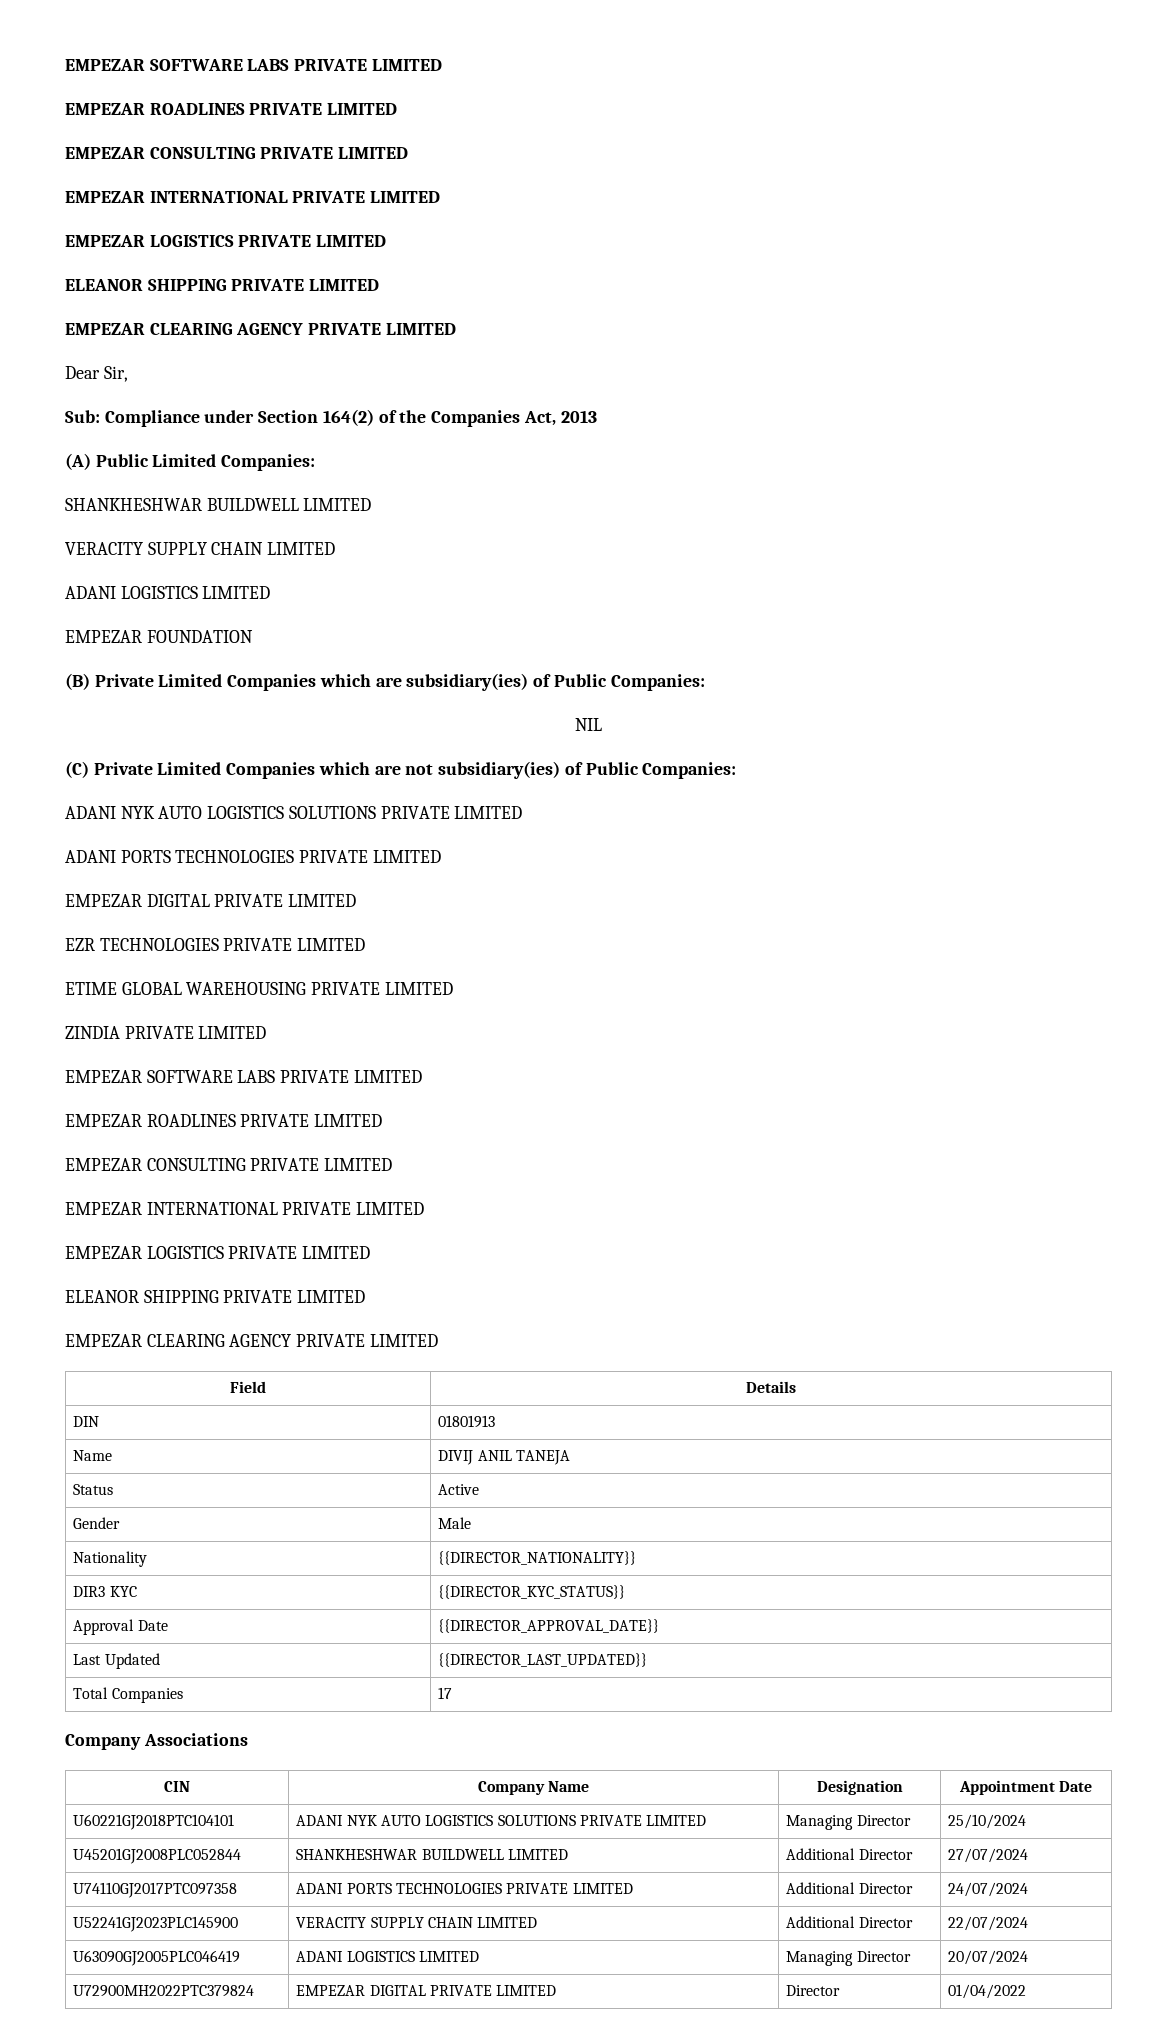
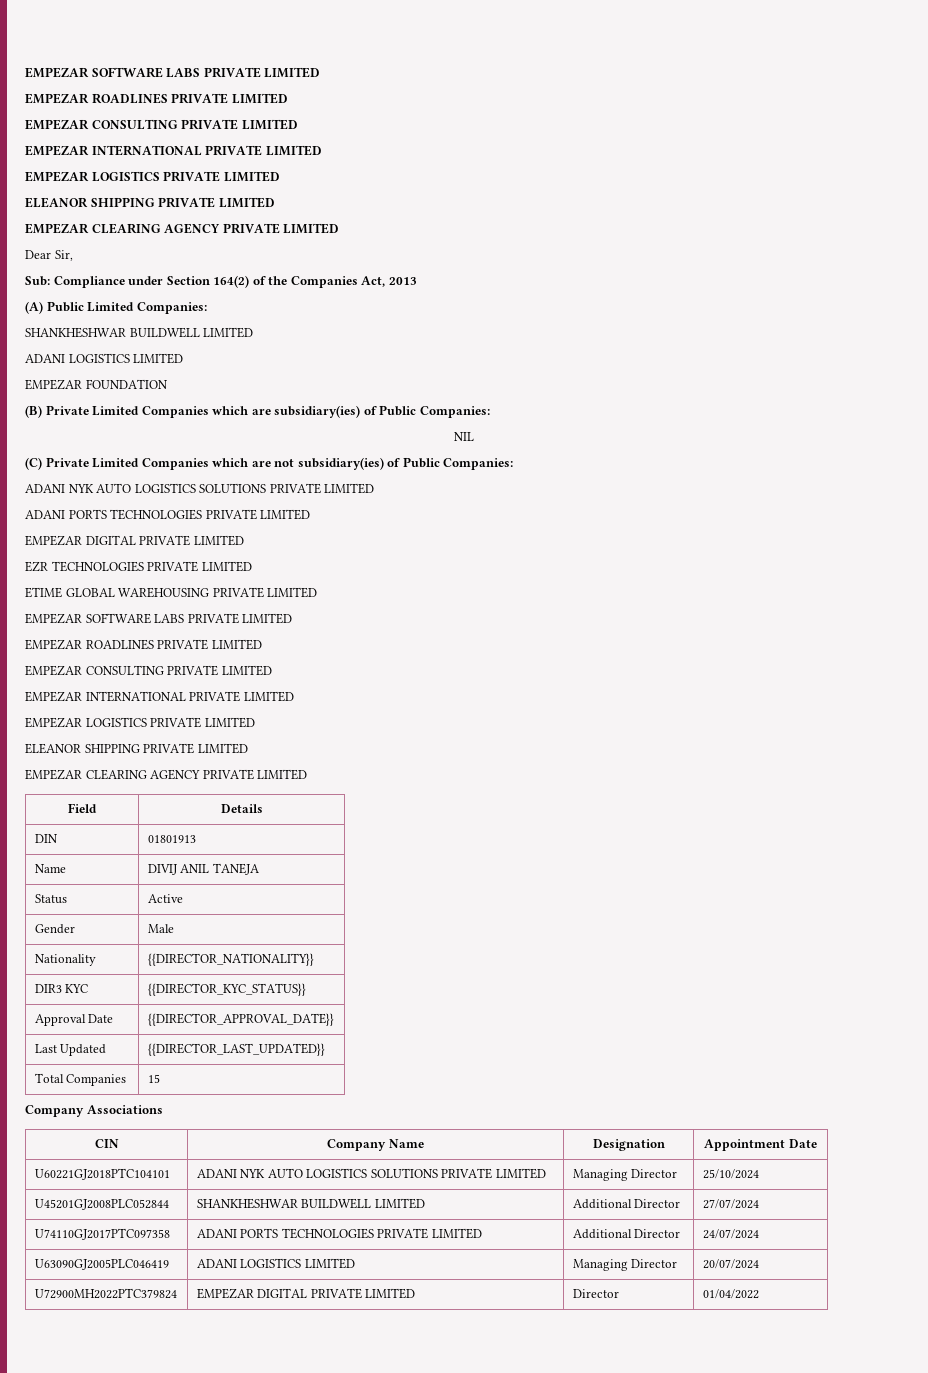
[65,542,336,555] // VERACITY SUPPLY CHAIN LIMITED -> (254, 332) none
[65,1026,267,1039] // ZINDIA PRIVATE LIMITED -> (318, 592) none
[438,1687,453,1699] 17 -> [147,1074,160,1083] 15
[73,1916,239,1932] [296,1917,538,1928] [786,1916,913,1928] [948,1916,1029,1931] // U52241GJ2023PLC145900 | VERACITY SUPPLY CHAIN LIMITED | Additional Director | 22/07/2024 -> (759, 1234) none

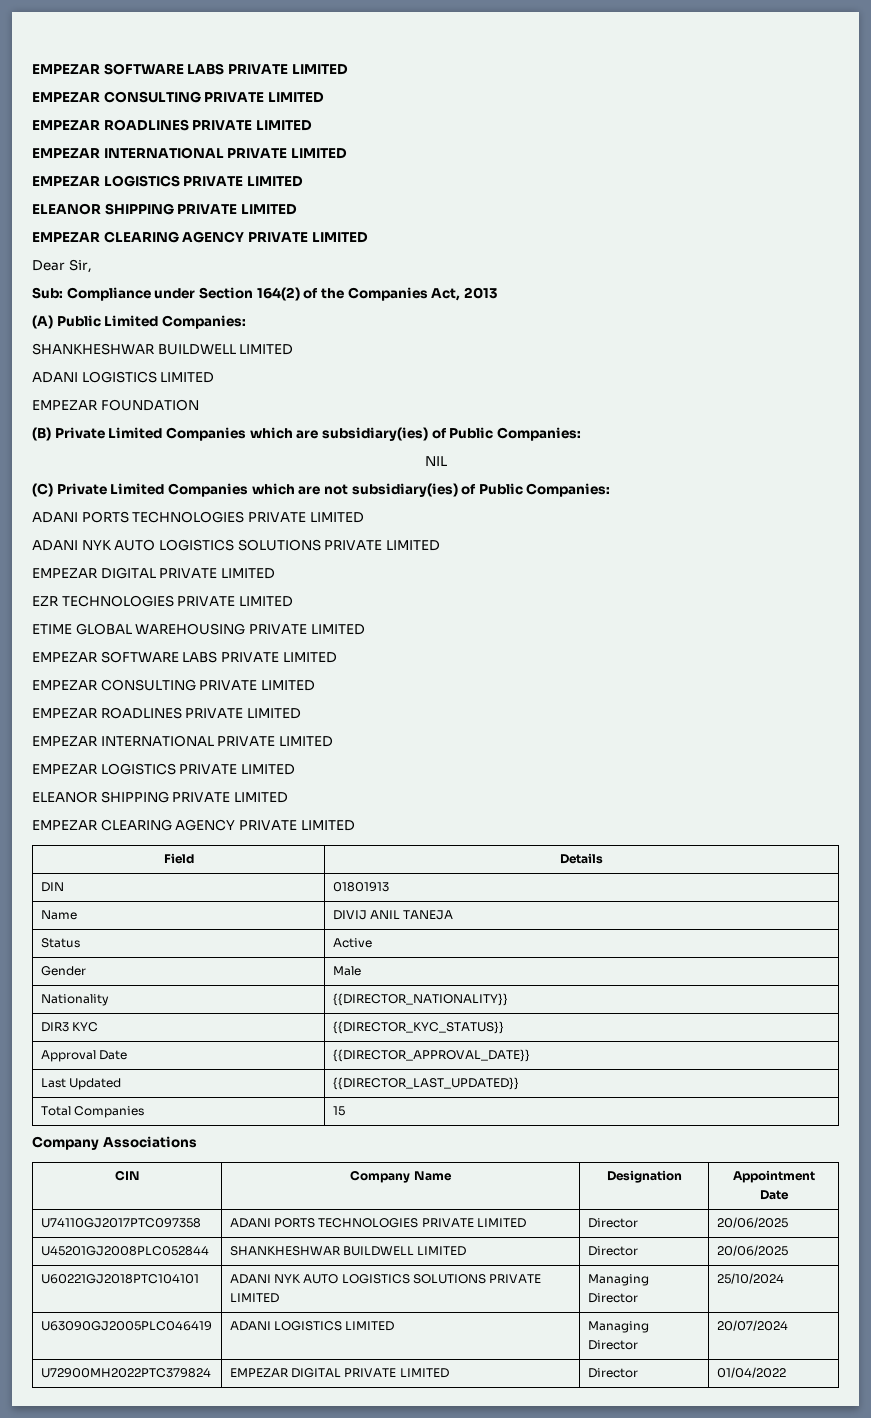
[25,67,321,78] [25,93,288,104] [25,119,178,130] EMPEZAR SOFTWARE LABS PRIVATE LIMITED // EMPEZAR ROADLINES PRIVATE LIMITED // EMPEZAR CONSULTING -> [32,63,348,75] [32,91,324,103] [32,119,189,131] EMPEZAR SOFTWARE LABS PRIVATE LIMITED // EMPEZAR CONSULTING PRIVATE LIMITED // EMPEZAR ROADLINES
[25,483,375,494] [25,509,311,520] // ADANI NYK AUTO LOGISTICS SOLUTIONS PRIVATE LIMITED // ADANI PORTS TECHNOLOGIES PRIVATE LIMITED -> [32,511,364,523] [32,539,440,551] // ADANI PORTS TECHNOLOGIES PRIVATE LIMITED // ADANI NYK AUTO LOGISTICS SOLUTIONS PRIVATE LIMITED
[85,639,262,650] [25,665,164,676] ROADLINES PRIVATE LIMITED // EMPEZAR CONSULTING -> [100,679,315,691] [32,707,182,719] CONSULTING PRIVATE LIMITED // EMPEZAR ROADLINES
(817, 1143) none -> [40,1218,201,1228] [229,1218,526,1228] [587,1218,638,1228] [716,1217,788,1228] [40,1246,209,1256] [229,1246,467,1256] [587,1246,638,1256] [716,1245,788,1256] // U74110GJ2017PTC097358 | ADANI PORTS TECHNOLOGIES PRIVATE LIMITED | Director | 20/06/2025 // U45201GJ2008PLC052844 | SHANKHESHWAR BUILDWELL LIMITED | Director | 20/06/2025
[34,1199,169,1210] [196,1198,425,1209] [572,1199,681,1209] [702,1199,759,1209] [34,1228,170,1240] [196,1228,482,1239] [572,1229,681,1239] [702,1229,759,1239] // U45201GJ2008PLC052844 | SHANKHESHWAR BUILDWELL LIMITED | Additional Director | 27/07/2024 // U74110GJ2017PTC097358 | ADANI PORTS TECHNOLOGIES PRIVATE LIMITED | Additional Director | 24/07/2024 -> (784, 1278) none

